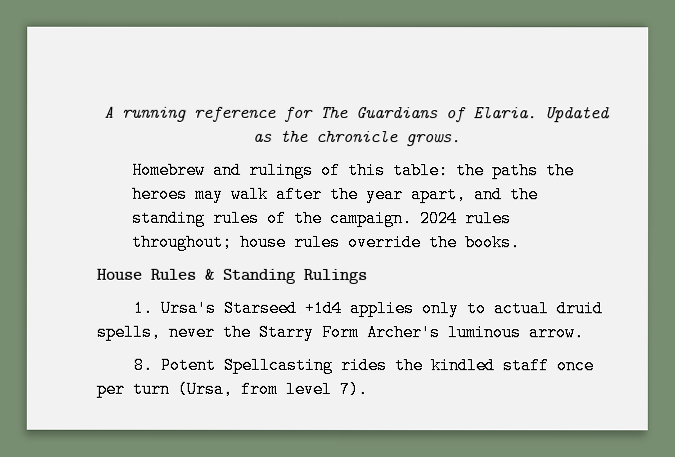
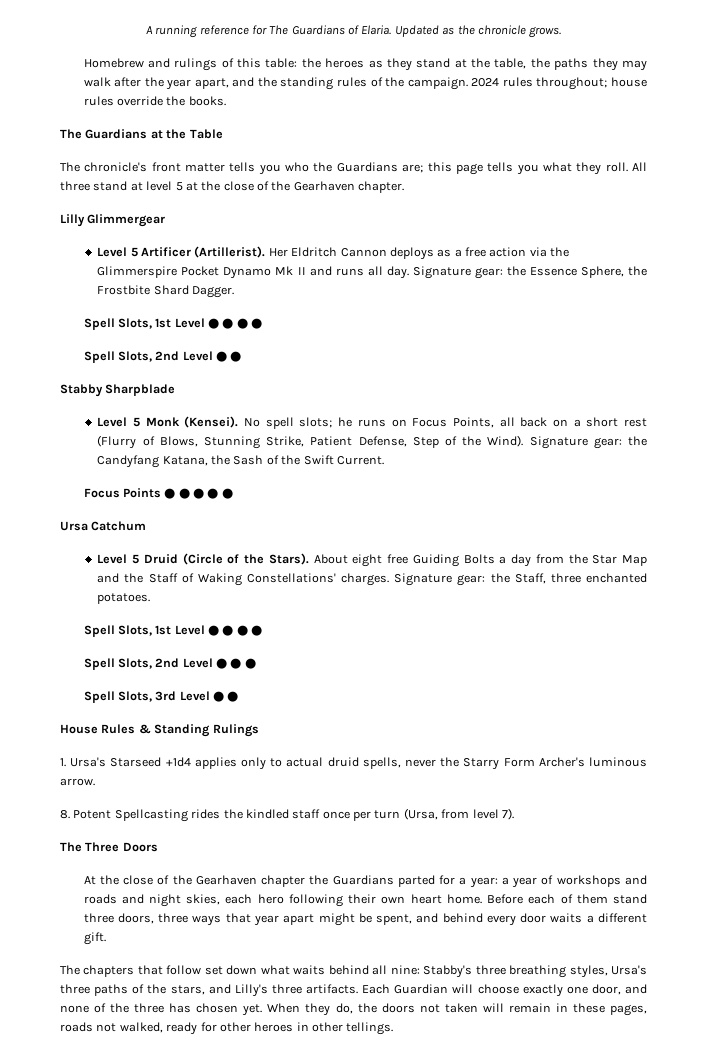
[491,162,575,180] [131,185,188,203] paths the heroes -> [325,58,618,71] heroes as they stand at the table, the paths they
(520, 243) none -> [60,129,223,139] [60,162,648,175] [60,181,405,193] [60,214,166,227] [97,246,570,260] [97,266,648,279] [97,285,235,298] [83,318,263,330] [83,351,242,363] [60,384,176,397] [97,416,647,429] [97,435,647,449] [97,455,384,468] [83,488,233,499] [60,521,147,531] [97,553,647,567] [97,573,647,586] [97,593,151,604] [83,625,263,637] [83,658,256,670] [83,691,239,703] // The Guardians at the Table // The chronicle's front matter tells you who the Guardians are; this page tells you what they roll. All three stand at level 5 at the close of the Gearhaven chapter. // Lilly Glimmergear // Level 5 Artificer (Artillerist). Her Eldritch Cannon deploys as a free action via the Glimmerspire Pocket Dynamo Mk II and runs all day. Signature gear: the Essence Sphere, the Frostbite Shard Dagger. // Spell Slots, 1st Level ● ● ● ● // Spell Slots, 2nd Level ● ● // Stabby Sharpblade // Level 5 Monk (Kensei). No spell slots; he runs on Focus Points, all back on a short rest (Flurry of Blows, Stunning Strike, Patient Defense, Step of the Wind). Signature gear: the Candyfang Katana, the Sash of the Swift Current. // Focus Points ● ● ● ● ● // Ursa Catchum // Level 5 Druid (Circle of the Stars). About eight free Guiding Bolts a day from the Star Map and the Staff of Waking Constellations' charges. Signature gear: the Staff, three enchanted potatoes. // Spell Slots, 1st Level ● ● ● ● // Spell Slots, 2nd Level ● ● ● // Spell Slots, 3rd Level ● ●
(368, 390) none -> [60,842,158,852] [83,875,648,888] [83,894,648,907] [83,913,647,926] [83,932,106,945] [60,965,647,978] [60,984,647,997] [60,1003,647,1016] [60,1022,394,1035] // The Three Doors // At the close of the Gearhaven chapter the Guardians parted for a year: a year of workshops and roads and night skies, each hero following their own heart home. Before each of them stand three doors, three ways that year apart might be spent, and behind every door waits a different gift. // The chapters that follow set down what waits behind all nine: Stabby's three breathing styles, Ursa's three paths of the stars, and Lilly's three artifacts. Each Guardian will choose exactly one door, and none of the three has chosen yet. When they do, the doors not taken will remain in these pages, roads not walked, ready for other heroes in other tellings.

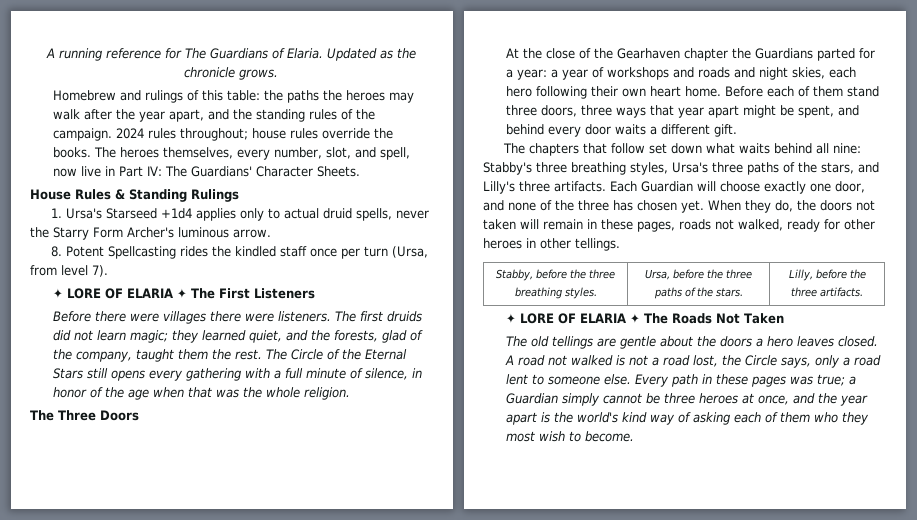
[325,58,618,71] heroes as they stand at the table, the paths they -> [286,90,385,103] paths the heroes
[60,129,223,139] [60,162,648,175] [60,181,405,193] [60,214,166,227] [97,246,570,260] [97,266,648,279] [97,285,235,298] [83,318,263,330] [83,351,242,363] [60,384,176,397] [97,416,647,429] [97,435,647,449] [97,455,384,468] [83,488,233,499] [60,521,147,531] [97,553,647,567] [97,573,647,586] [97,593,151,604] [83,625,263,637] [83,658,256,670] [83,691,239,703] // The Guardians at the Table // The chronicle's front matter tells you who the Guardians are; this page tells you what they roll. All three stand at level 5 at the close of the Gearhaven chapter. // Lilly Glimmergear // Level 5 Artificer (Artillerist). Her Eldritch Cannon deploys as a free action via the Glimmerspire Pocket Dynamo Mk II and runs all day. Signature gear: the Essence Sphere, the Frostbite Shard Dagger. // Spell Slots, 1st Level ● ● ● ● // Spell Slots, 2nd Level ● ● // Stabby Sharpblade // Level 5 Monk (Kensei). No spell slots; he runs on Focus Points, all back on a short rest (Flurry of Blows, Stunning Strike, Patient Defense, Step of the Wind). Signature gear: the Candyfang Katana, the Sash of the Swift Current. // Focus Points ● ● ● ● ● // Ursa Catchum // Level 5 Druid (Circle of the Stars). About eight free Guiding Bolts a day from the Star Map and the Staff of Waking Constellations' charges. Signature gear: the Staff, three enchanted potatoes. // Spell Slots, 1st Level ● ● ● ● // Spell Slots, 2nd Level ● ● ● // Spell Slots, 3rd Level ● ● -> [93,147,410,160] [52,166,360,177] The heroes themselves, every number, slot, and spell, now live in Part IV: The Guardians' Character Sheets.
(514, 814) none -> [52,288,315,299] [52,311,422,324] [52,330,423,343] [52,349,407,362] [52,368,422,381] [52,387,350,400] // ✦ LORE OF ELARIA ✦ The First Listeners // Before there were villages there were listeners. The first druids did not learn magic; they learned quiet, and the forests, glad of the company, taught them the rest. The Circle of the Eternal Stars still opens every gathering with a full minute of silence, in honor of the age when that was the whole religion.
(394, 1028) none -> [496,269,615,281] [514,287,597,299] [645,269,752,280] [653,287,743,299] [788,269,866,281] [791,287,863,297] [505,313,784,324] [505,336,878,349] [504,355,881,368] [505,374,856,387] [505,393,868,406] [505,412,869,425] [505,431,634,442] // Stabby, before the three breathing styles. | Ursa, before the three paths of the stars. | Lilly, before the three artifacts. // ✦ LORE OF ELARIA ✦ The Roads Not Taken // The old tellings are gentle about the doors a hero leaves closed. A road not walked is not a road lost, the Circle says, only a road lent to someone else. Every path in these pages was true; a Guardian simply cannot be three heroes at once, and the year apart is the world's kind way of asking each of them who they most wish to become.

